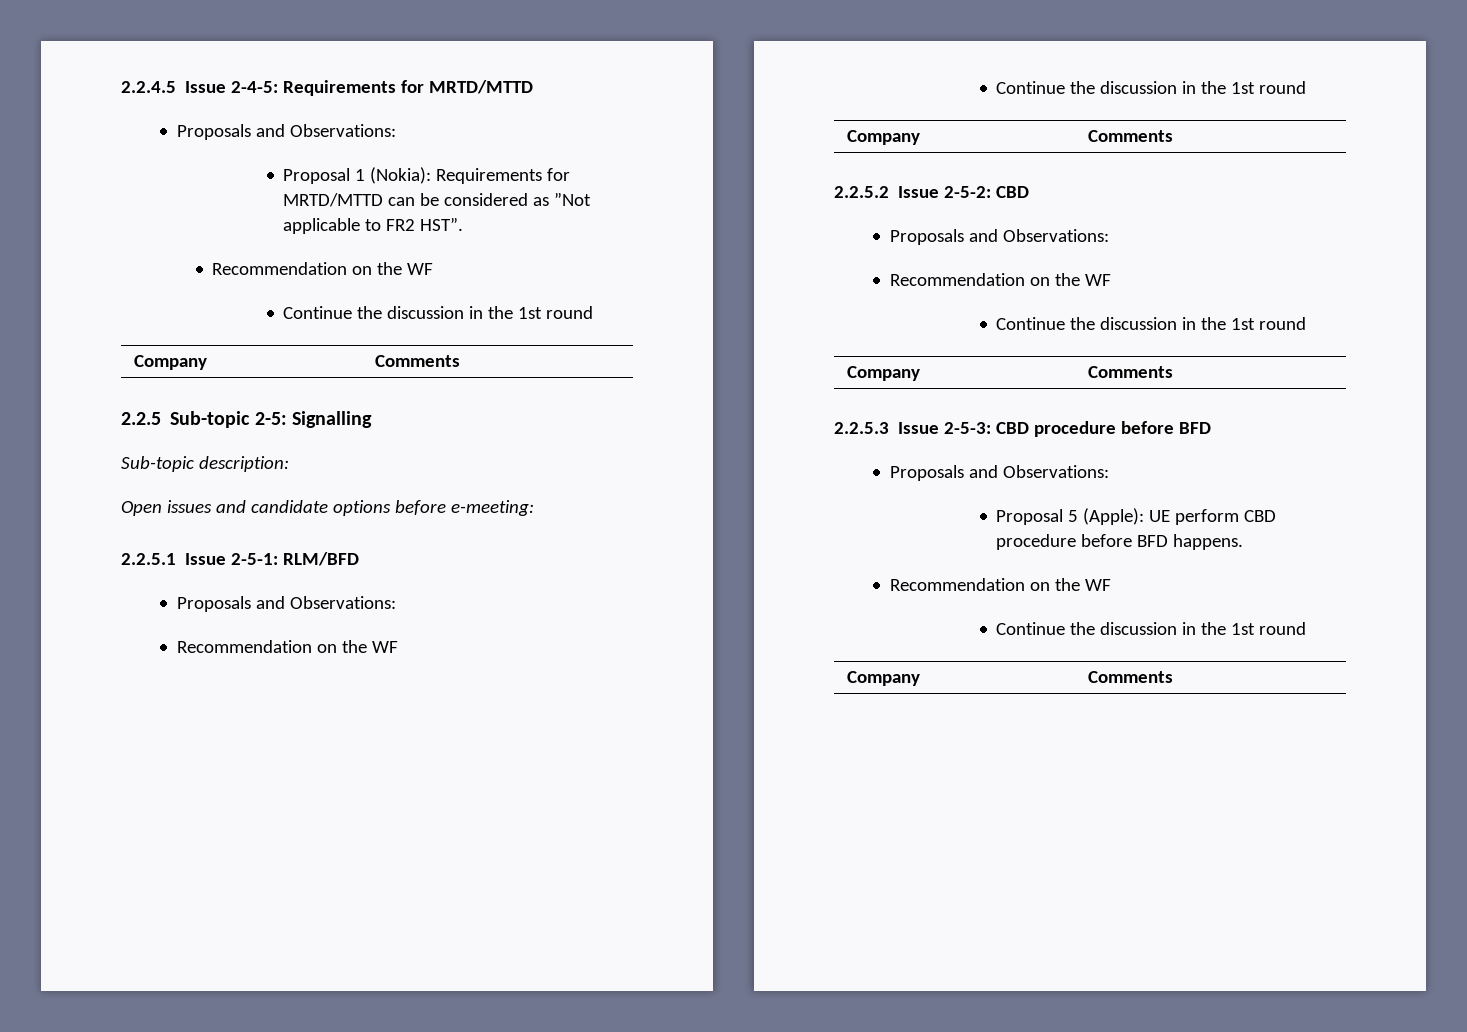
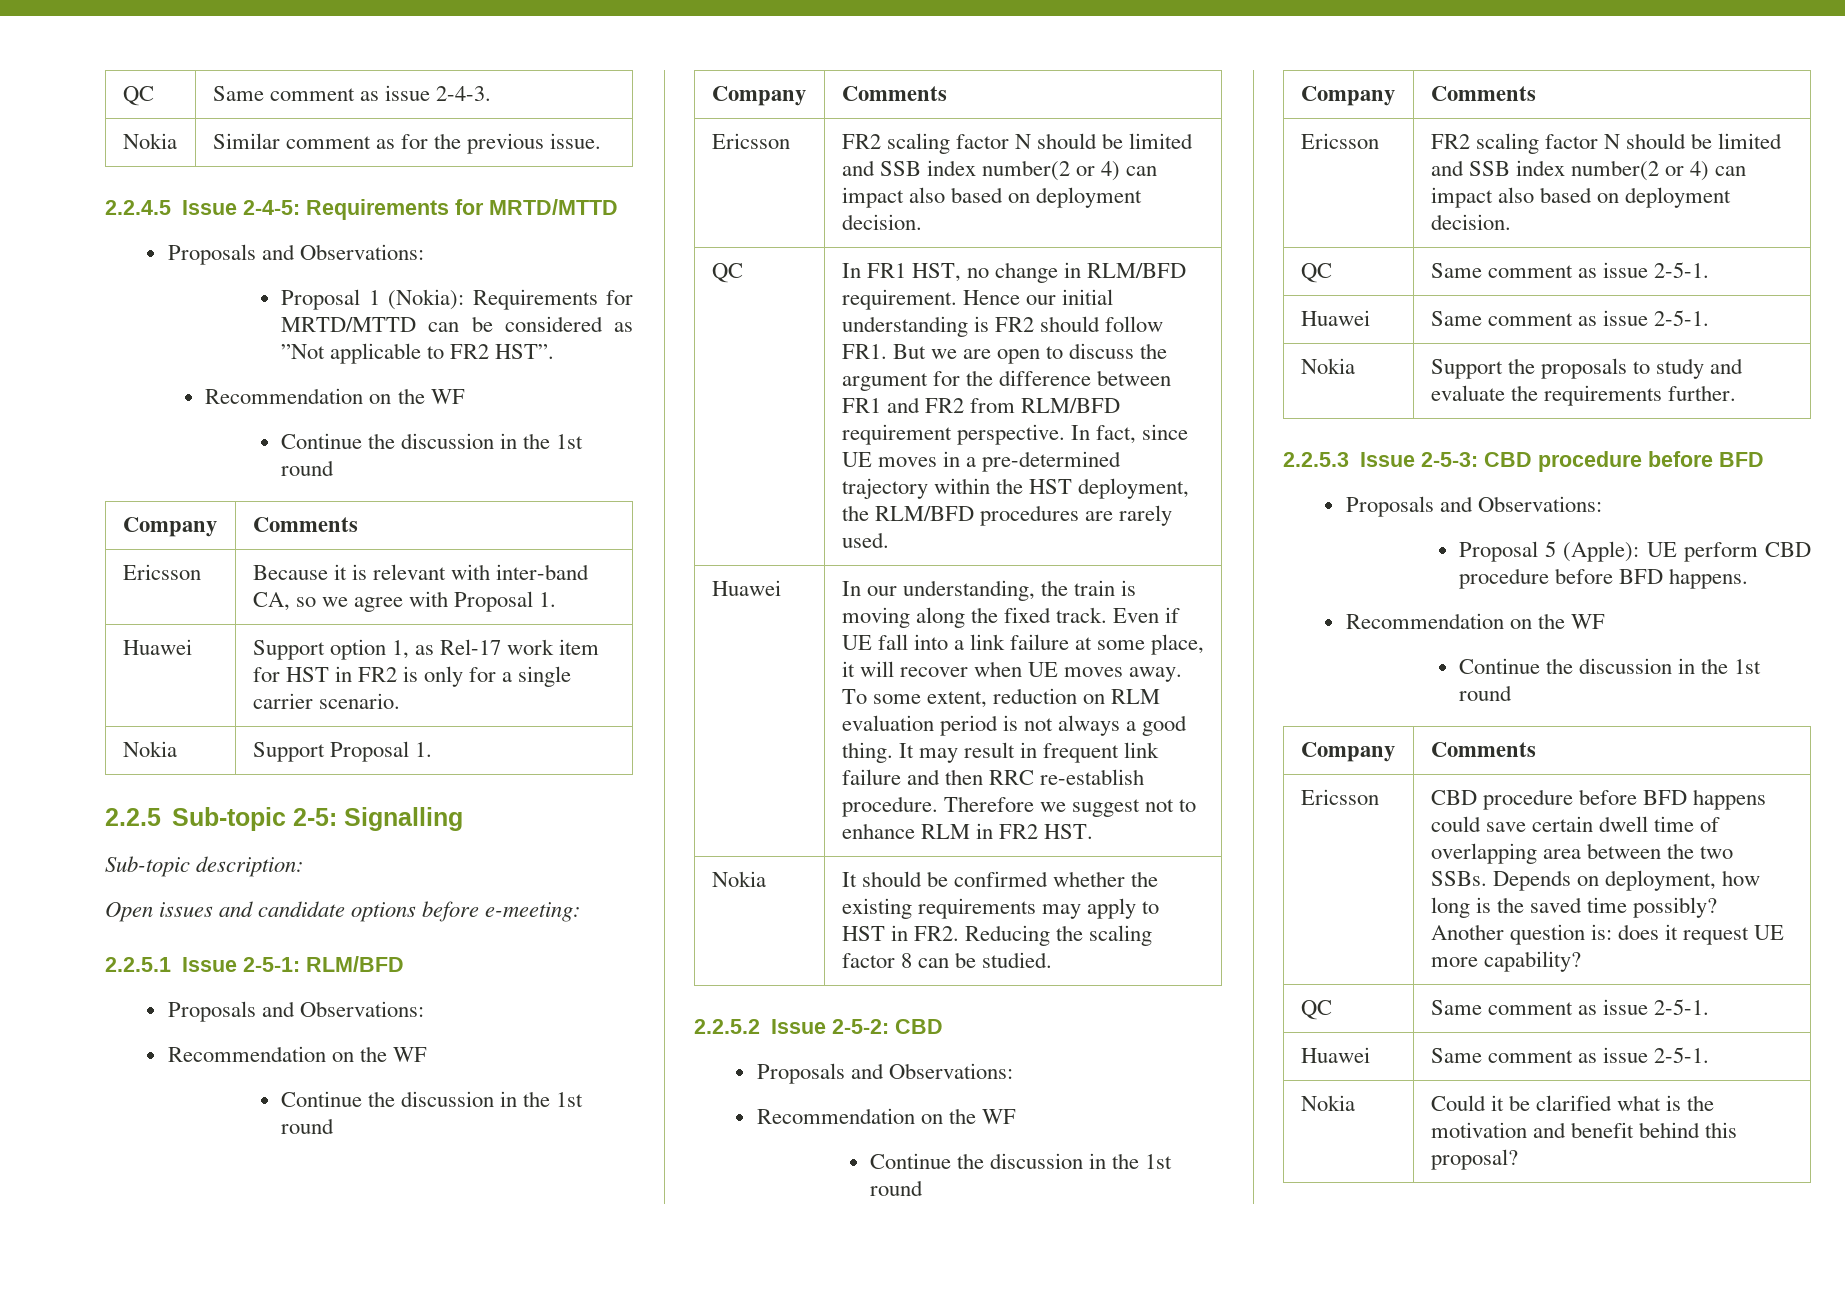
(121, 87) none -> [122,86,154,106] [212,85,491,101] [122,133,177,149] [212,133,602,154] QC | Same comment as issue 2-4-3. // Nokia | Similar comment as for the previous issue. //
(461, 361) none -> [122,564,201,580] [252,564,589,580] [252,591,557,612] [122,639,192,655] [252,639,600,660] [252,666,572,687] [252,693,400,709] [122,741,177,757] [252,741,432,762] // Ericsson | Because it is relevant with inter-band CA, so we agree with Proposal 1. // Huawei | Support option 1, as Rel-17 work item for HST in FR2 is only for a single carrier scenario. // Nokia | Support Proposal 1.
(1174, 136) none -> [711,133,790,149] [841,133,1194,154] [841,160,1158,181] [841,187,1142,208] [841,214,922,230] [711,263,743,283] [841,262,1187,283] [841,289,1113,310] [841,316,1163,337] [841,343,1168,364] [841,370,1171,391] [841,397,1120,413] [841,424,1188,445] [841,451,1121,472] [841,478,1189,499] [841,505,1172,526] [841,532,889,548] [711,580,781,596] [841,580,1136,601] [841,607,1181,628] [841,634,1205,655] [841,661,1183,682] [841,688,1160,708] [841,715,1188,736] [841,742,1160,763] [841,769,1144,785] [841,796,1196,817] [841,823,1093,839] [711,871,766,887] [841,871,1158,887] [841,898,1159,919] [841,925,1152,946] [841,952,1052,968] // Ericsson | FR2 scaling factor N should be limited and SSB index number(2 or 4) can impact also based on deployment decision. // QC | In FR1 HST, no change in RLM/BFD requirement. Hence our initial understanding is FR2 should follow FR1. But we are open to discuss the argument for the difference between FR1 and FR2 from RLM/BFD requirement perspective. In fact, since UE moves in a pre-determined trajectory within the HST deployment, the RLM/BFD procedures are rarely used. // Huawei | In our understanding, the train is moving along the fixed track. Even if UE fall into a link failure at some place, it will recover when UE moves away. To some extent, reduction on RLM evaluation period is not always a good thing. It may result in frequent link failure and then RRC re-establish procedure. Therefore we suggest not to enhance RLM in FR2 HST. // Nokia | It should be confirmed whether the existing requirements may apply to HST in FR2. Reducing the scaling factor 8 can be studied.
(1174, 372) none -> [1300,133,1379,149] [1430,133,1783,154] [1430,160,1747,181] [1430,187,1731,208] [1430,214,1511,230] [1300,263,1332,283] [1430,262,1709,278] [1300,310,1370,326] [1430,310,1709,326] [1300,358,1355,374] [1430,358,1743,379] [1430,385,1736,406] // Ericsson | FR2 scaling factor N should be limited and SSB index number(2 or 4) can impact also based on deployment decision. // QC | Same comment as issue 2-5-1. // Huawei | Same comment as issue 2-5-1. // Nokia | Support the proposals to study and evaluate the requirements further.
(1174, 677) none -> [1300,789,1379,805] [1430,789,1766,810] [1430,816,1720,832] [1430,843,1733,864] [1430,870,1760,891] [1430,897,1717,918] [1430,924,1785,945] [1430,951,1581,972] [1300,1000,1332,1020] [1430,999,1709,1015] [1300,1047,1370,1063] [1430,1047,1709,1063] [1300,1095,1355,1111] [1430,1095,1715,1111] [1430,1122,1737,1138] [1430,1149,1518,1170] // Ericsson | CBD procedure before BFD happens could save certain dwell time of overlapping area between the two SSBs. Depends on deployment, how long is the saved time possibly? Another question is: does it request UE more capability? // QC | Same comment as issue 2-5-1. // Huawei | Same comment as issue 2-5-1. // Nokia | Could it be clarified what is the motivation and benefit behind this proposal?

